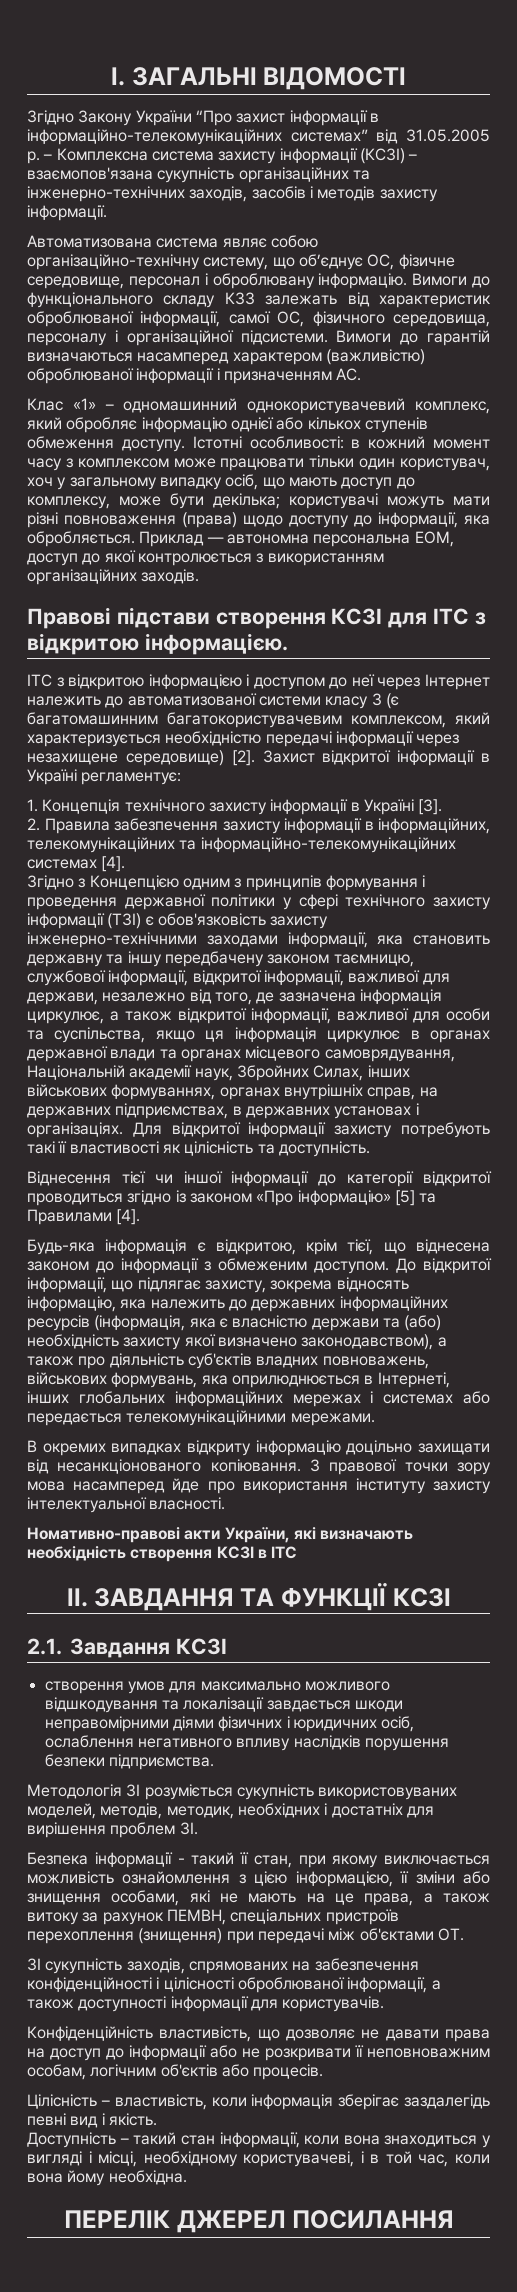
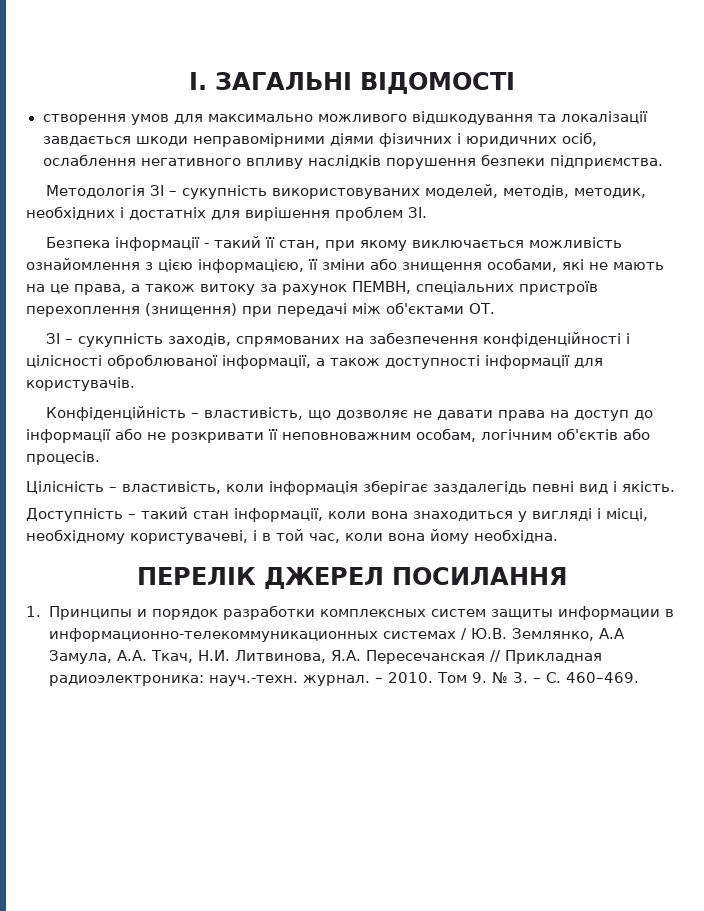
[27,110,379,126] [27,129,491,145] [27,148,418,164] [27,167,370,183] [27,186,438,202] [27,205,107,221] [27,235,318,248] [27,254,455,270] [27,273,490,289] [27,292,492,308] [27,311,491,327] [27,330,490,346] [27,349,425,365] [27,368,362,384] [27,398,491,414] [27,417,428,433] [27,436,490,452] [27,455,490,471] [27,474,415,490] [27,493,490,509] [27,512,490,528] [27,531,454,547] [27,550,384,566] [27,569,200,585] [27,607,486,629] [27,633,288,655] [27,674,490,690] [27,693,399,709] [27,712,490,728] [27,731,460,747] [27,750,490,766] [27,769,182,785] [27,799,443,815] [27,818,490,834] [27,837,456,853] [27,856,126,872] [27,875,426,891] [27,894,492,910] [27,913,329,929] [27,932,490,948] [27,951,414,967] [27,970,450,986] [27,989,442,1005] [27,1008,490,1024] [27,1027,491,1043] [27,1046,455,1062] [27,1065,410,1081] [27,1084,438,1100] [27,1103,419,1119] [27,1122,491,1138] [27,1141,370,1157] [27,1171,492,1187] [27,1190,437,1206] [27,1209,141,1225] [27,1239,490,1255] [27,1258,492,1274] [27,1277,409,1293] [27,1296,448,1312] [27,1315,442,1331] [27,1334,447,1350] [27,1353,429,1369] [27,1372,450,1388] [27,1391,490,1407] [27,1410,375,1426] [27,1440,491,1456] [27,1459,491,1475] [27,1478,492,1494] [27,1497,226,1513] [27,1527,414,1543] [27,1546,298,1562] [66,1583,451,1611] [27,1638,227,1658] // Згідно Закону України “Про захист інформації в інформаційно-телекомунікаційних системах” від 31.05.2005 р. – Комплексна система захисту інформації (КСЗІ) – взаємопов'язана сукупність організаційних та інженерно-технічних заходів, засобів і методів захисту інформації. // Автоматизована система являє собою організаційно-технічну систему, що об’єднує ОС, фізичне середовище, персонал і оброблювану інформацію. Вимоги до функціонального складу КЗЗ залежать від характеристик оброблюваної інформації, самої ОС, фізичного середовища, персоналу і організаційної підсистеми. Вимоги до гарантій визначаються насамперед характером (важливістю) оброблюваної інформації і призначенням АС. // Клас «1» – одномашинний однокористувачевий комплекс, який обробляє інформацію однієї або кількох ступенів обмеження доступу. Істотні особливості: в кожний момент часу з комплексом може працювати тільки один користувач, хоч у загальному випадку осіб, що мають доступ до комплексу, може бути декілька; користувачі можуть мати різні повноваження (права) щодо доступу до інформації, яка обробляється. Приклад — автономна персональна ЕОМ, доступ до якої контролюється з використанням організаційних заходів. // Правові підстави створення КСЗІ для ІТС з відкритою інформацією. // ІТС з відкритою інформацією і доступом до неї через Інтернет належить до автоматизованої системи класу 3 (є багатомашинним багатокористувачевим комплексом, який характеризується необхідністю передачі інформації через незахищене середовище) [2]. Захист відкритої інформації в Україні регламентує: // 1. Концепція технічного захисту інформації в Україні [3]. // 2. Правила забезпечення захисту інформації в інформаційних, телекомунікаційних та інформаційно-телекомунікаційних системах [4]. // Згідно з Концепцією одним з принципів формування і проведення державної політики у сфері технічного захисту інформації (ТЗІ) є обов'язковість захисту інженерно-технічними заходами інформації, яка становить державну та іншу передбачену законом таємницю, службової інформації, відкритої інформації, важливої для держави, незалежно від того, де зазначена інформація циркулює, а також відкритої інформації, важливої для особи та суспільства, якщо ця інформація циркулює в органах державної влади та органах місцевого самоврядування, Національній академії наук, Збройних Силах, інших військових формуваннях, органах внутрішніх справ, на державних підприємствах, в державних установах і організаціях. Для відкритої інформації захисту потребують такі її властивості як цілісність та доступність. // Віднесення тієї чи іншої інформації до категорії відкритої проводиться згідно із законом «Про інформацію» [5] та Правилами [4]. // Будь-яка інформація є відкритою, крім тієї, що віднесена законом до інформації з обмеженим доступом. До відкритої інформації, що підлягає захисту, зокрема відносять інформацію, яка належить до державних інформаційних ресурсів (інформація, яка є власністю держави та (або) необхідність захисту якої визначено законодавством), а також про діяльність суб'єктів владних повноважень, військових формувань, яка оприлюднюється в Інтернеті, інших глобальних інформаційних мережах і системах або передається телекомунікаційними мережами. // В окремих випадках відкриту інформацію доцільно захищати від несанкціонованого копіювання. З правової точки зору мова насамперед йде про використання інституту захисту інтелектуальної власності. // Номативно-правові акти України, які визначають необхідність створення КСЗІ в ІТС // II. ЗАВДАННЯ ТА ФУНКЦІЇ КСЗІ // 2.1. Завдання КСЗІ -> (515, 83) none
[144,1784,233,1800] розуміється -> [168,191,177,196] –
(41, 1964) none -> [64,339,73,344] –
(153, 2033) none -> [190,413,199,418] –
(454, 2219) none -> [26,605,674,620] [48,628,625,642] [48,650,602,664] [48,672,639,686] // 1. Принципы и порядок разработки комплексных систем защиты информации в информационно-телекоммуникационных системах / Ю.В. Землянко, А.А Замула, А.А. Ткач, Н.И. Литвинова, Я.А. Пересечанская // Прикладная радиоэлектроника: науч.-техн. журнал. – 2010. Том 9. № 3. – С. 460–469.

